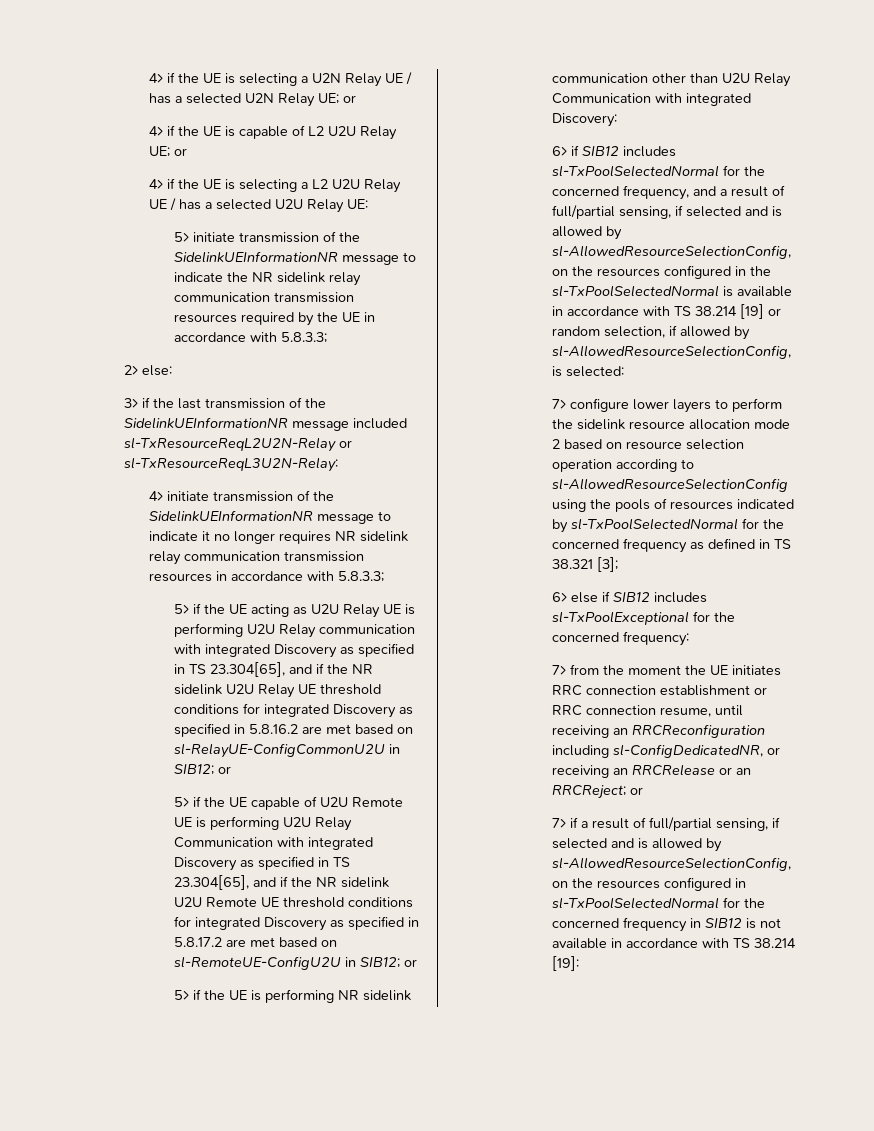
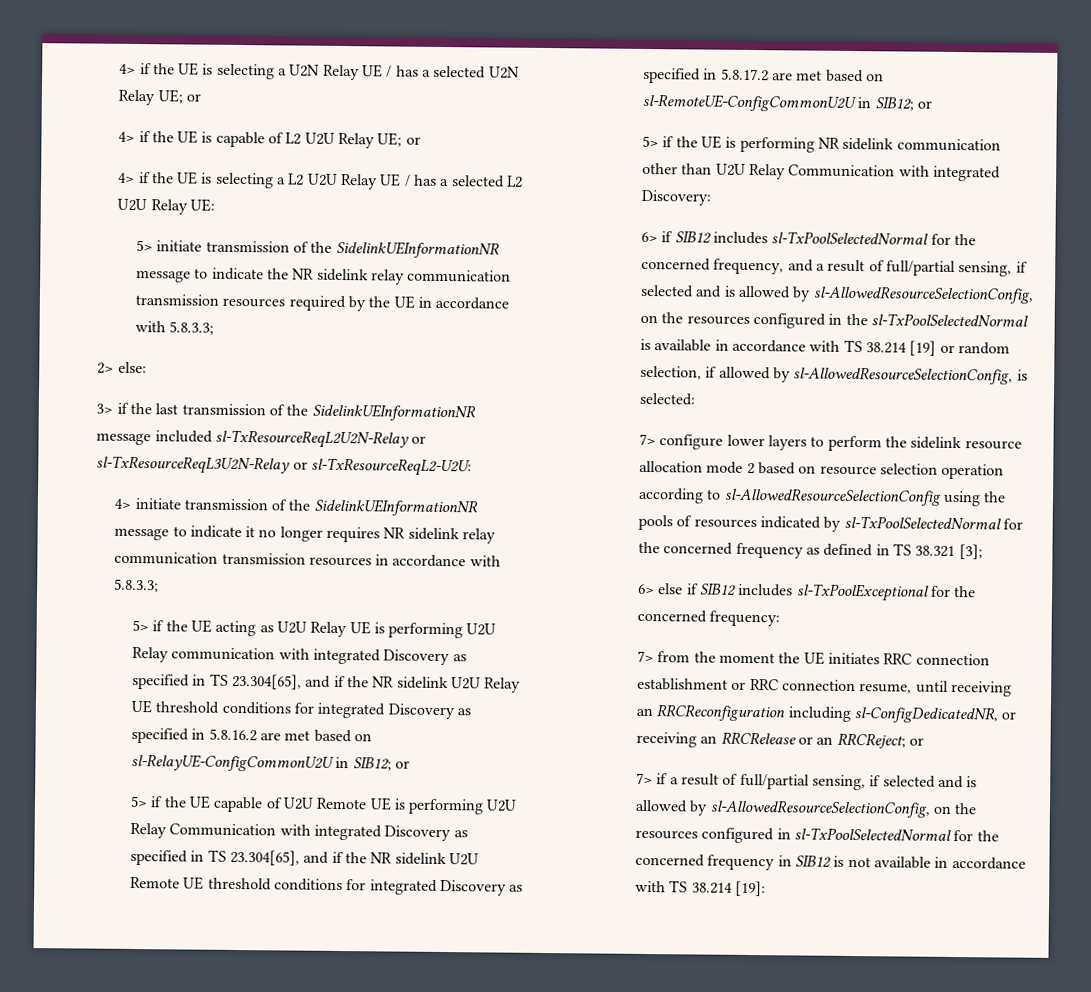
(272, 204) none -> [507,175,524,188] L2
[124,457,339,472] sl-TxResourceReqL3U2N-Relay: -> [96,455,473,477] sl-TxResourceReqL3U2N-Relay or sl-TxResourceReqL2-U2U:
[174,956,342,970] sl-RemoteUE-ConfigU2U -> [641,93,857,113] sl-RemoteUE-ConfigCommonU2U

